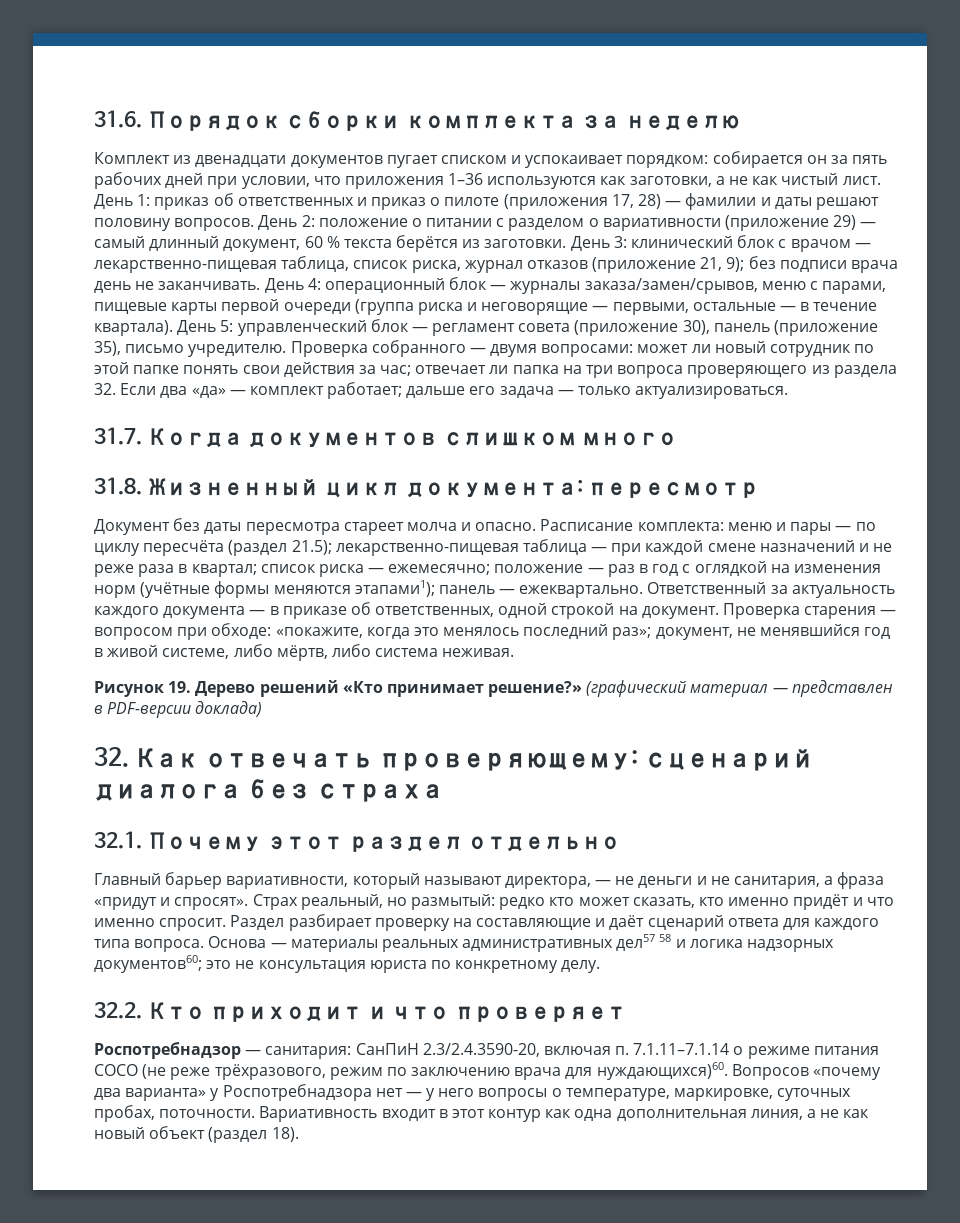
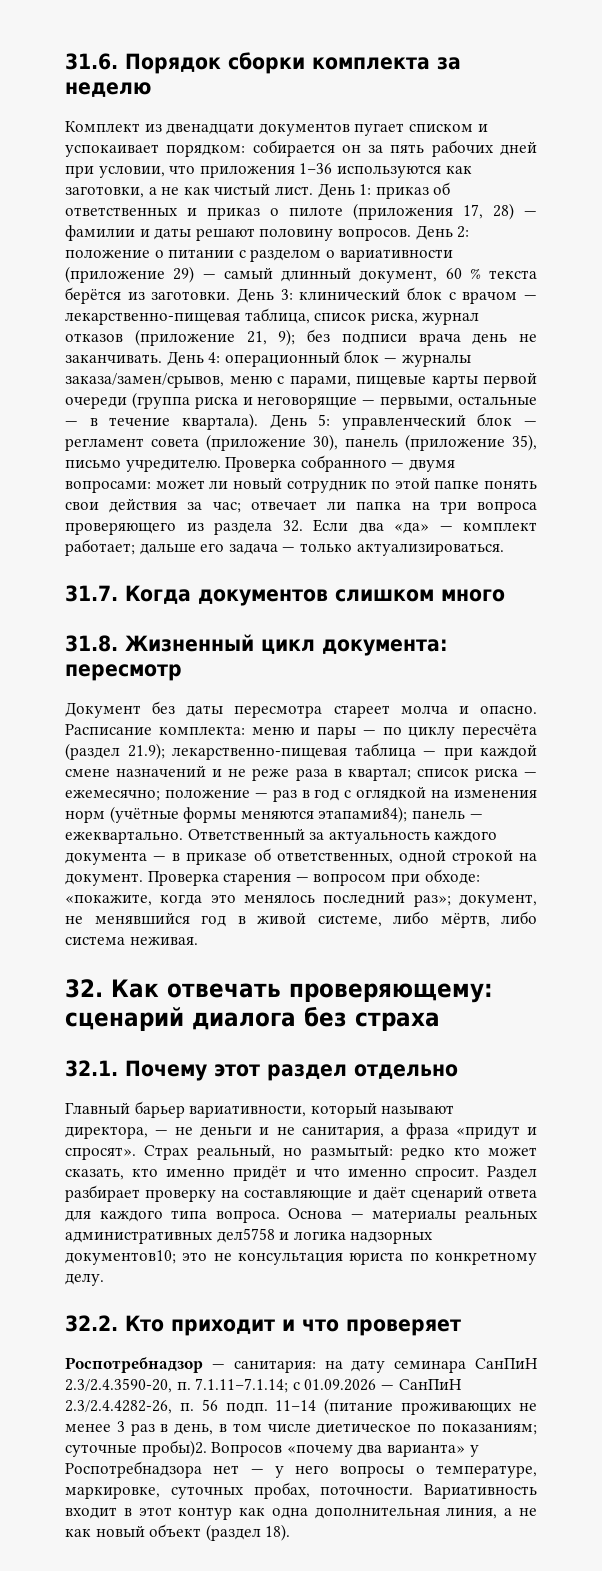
[291,540,332,555] 21.5); -> [127,743,165,760] 21.9);
[354,580,435,597] этапами1); -> [318,806,408,823] этапами84);
[94,680,893,697] [94,701,263,718] // Рисунок 19. Дерево решений «Кто принимает решение?» (графический материал — представлен в PDF-версии доклада) -> (198, 941) none
[616,934,672,951] дел57 58 -> [216,1228,275,1243] дел5758
[94,955,202,973] документов60; -> [65,1250,176,1265] документов10;
[355,1043,879,1059] [94,1062,728,1080] СанПиН 2.3/2.4.3590-20, включая п. 7.1.11–7.1.14 о режиме питания СОСО (не реже трёхразового, режим по заключению врача для нуждающихся)60. -> [324,1358,538,1373] [65,1378,462,1393] [65,1398,537,1415] [65,1421,537,1436] [65,1440,207,1457] на дату семинара СанПиН 2.3/2.4.3590-20, п. 7.1.11–7.1.14; с 01.09.2026 — СанПиН 2.3/2.4.4282-26, п. 56 подп. 11–14 (питание проживающих не менее 3 раз в день, в том числе диетическое по показаниям; суточные пробы)2.

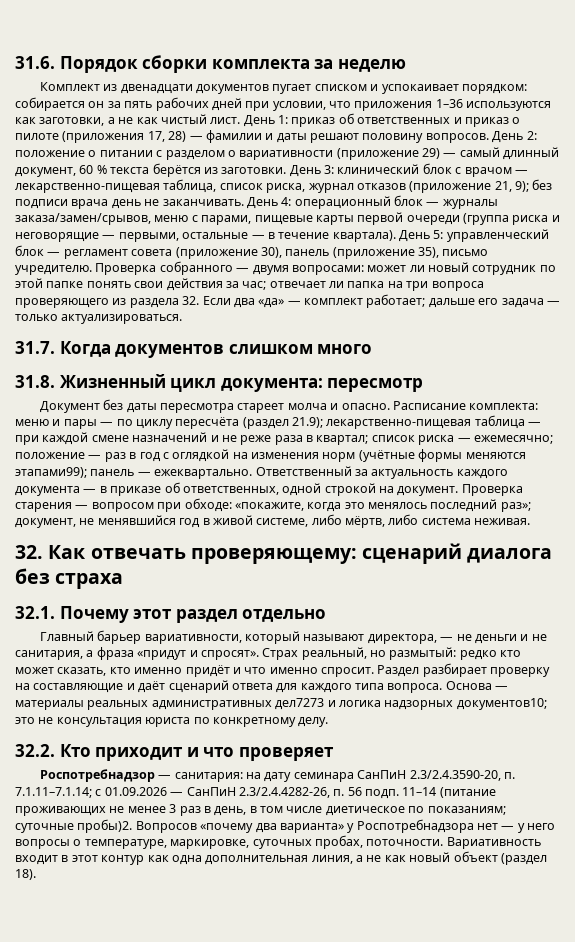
[318,806,408,823] этапами84); -> [15,467,87,478] этапами99);
[216,1228,275,1243] дел5758 -> [275,698,325,710] дел7273

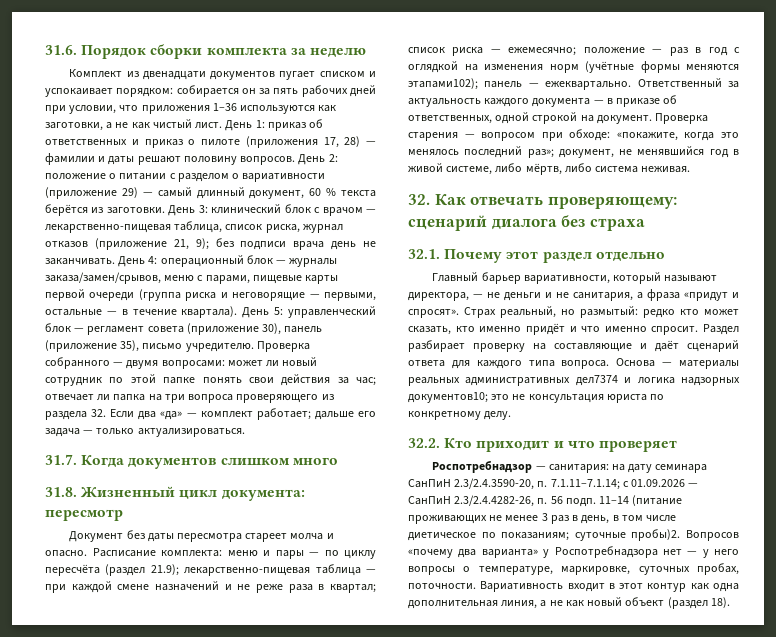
[15,467,87,478] этапами99); -> [408,78,478,90] этапами102);
[275,698,325,710] дел7273 -> [575,375,618,386] дел7374

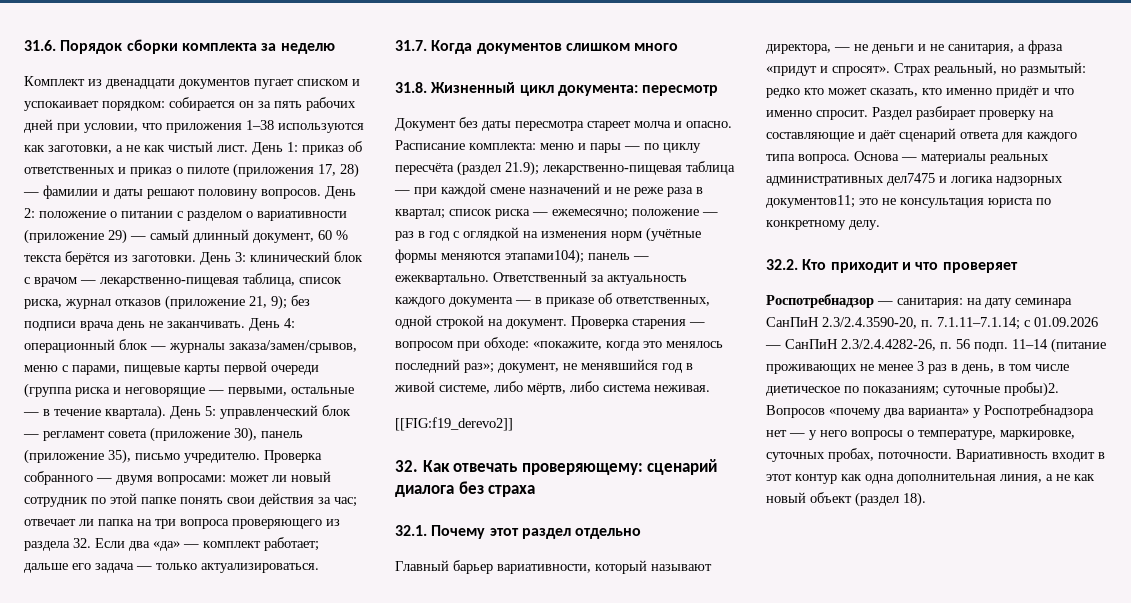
[212,103,237,111] 1–36 -> [246,120,274,130] 1–38
[408,78,478,90] этапами102); -> [505,249,584,264] этапами104);
(691, 169) none -> [395,417,513,431] // [[FIG:f19_derevo2]]
[575,375,618,386] дел7374 -> [887,173,935,186] дел7475
[408,392,488,403] документов10; -> [766,195,855,208] документов11;

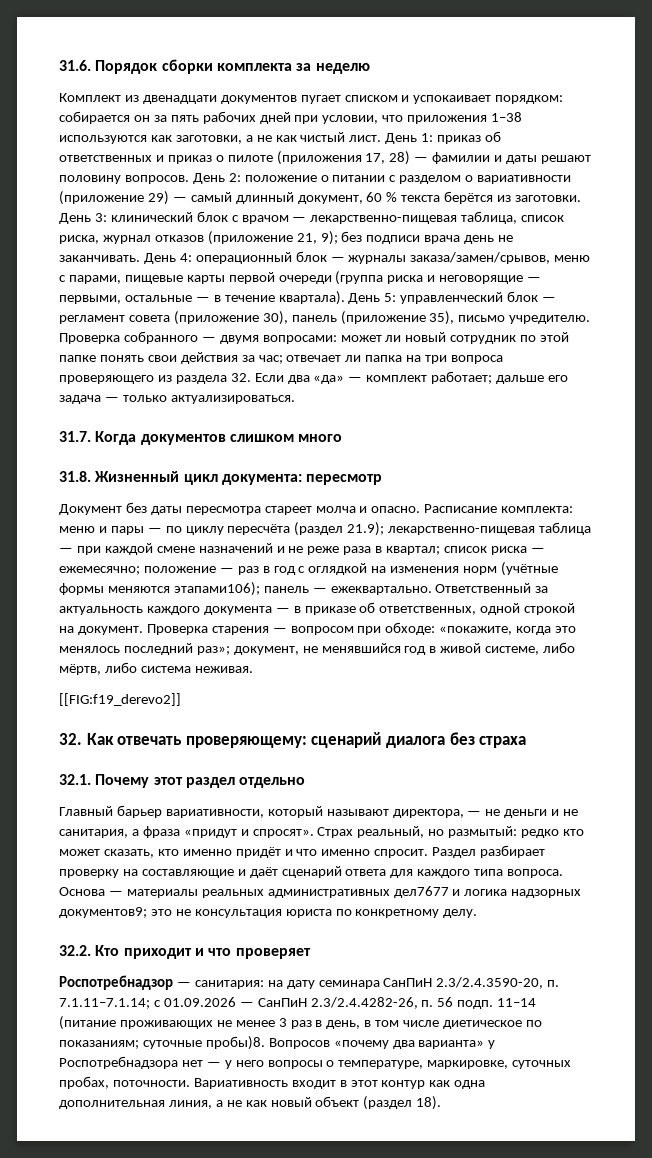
[505,249,584,264] этапами104); -> [173,582,260,596] этапами106);
[887,173,935,186] дел7475 -> [393,886,449,898] дел7677
[766,195,855,208] документов11; -> [59,907,147,918] документов9;
[1004,382,1059,397] пробы)2. -> [205,1036,265,1050] пробы)8.

